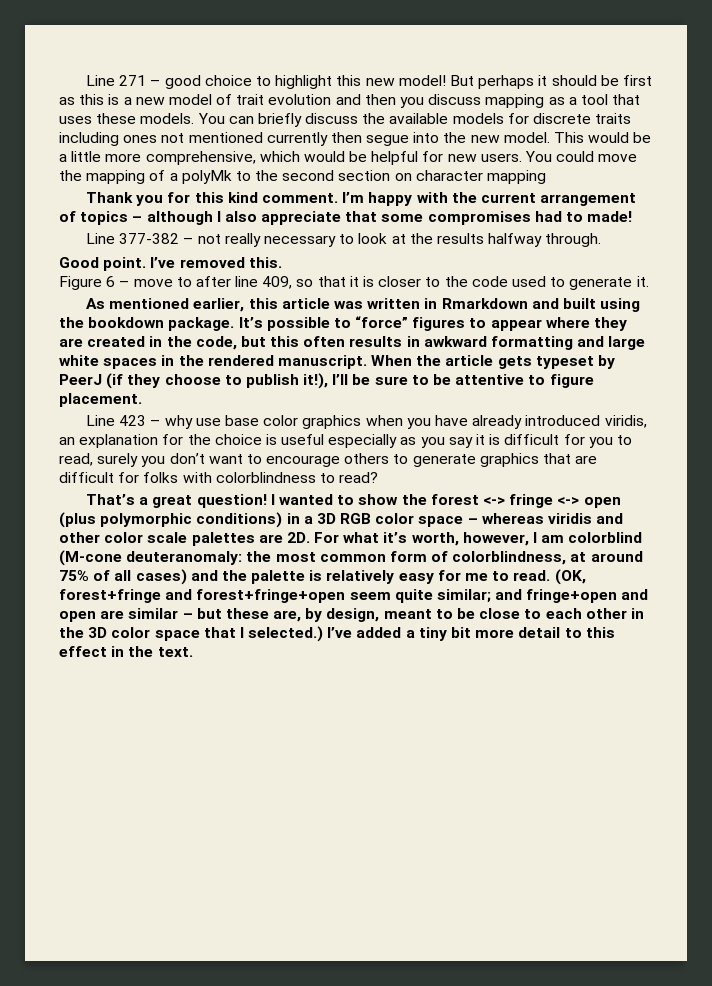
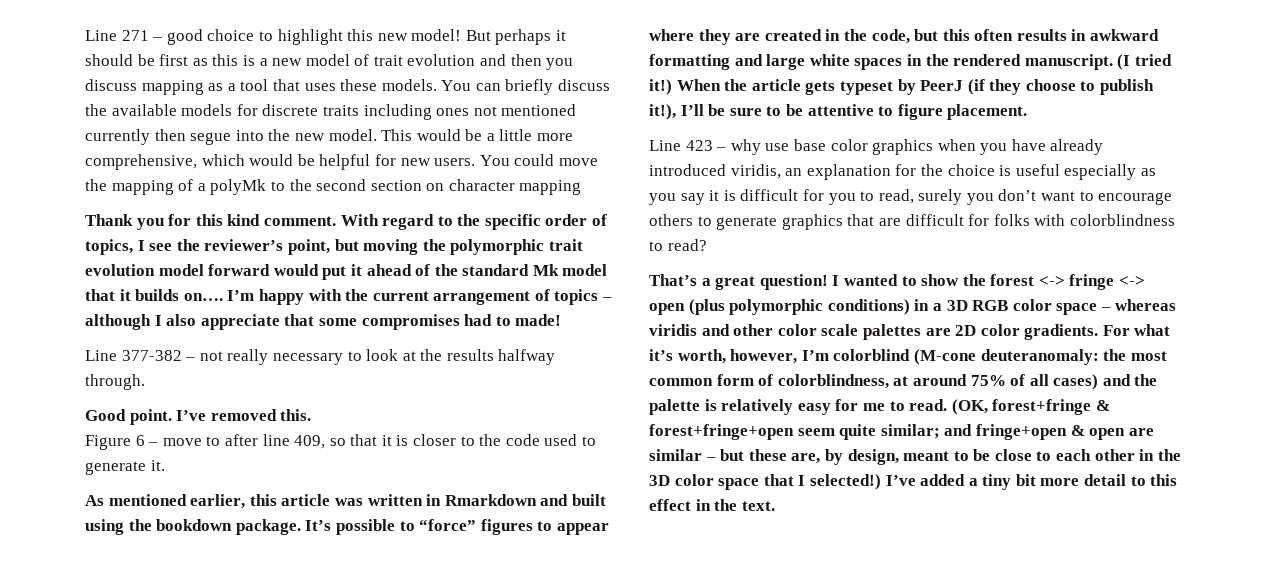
(339, 198) none -> [340,214,608,230] [85,239,583,255] [85,264,608,280] [85,289,223,301] With regard to the specific order of topics, I see the reviewer’s point, but moving the polymorphic trait evolution model forward would put it ahead of the standard Mk model that it builds on….
(367, 362) none -> [1117,54,1172,70] [649,79,672,95] (I tried it!)
[286,532,310,543] 2D. -> [955,324,1099,340] 2D color gradients.
[533,532,565,543] I am -> [801,350,829,361] I’m
[165,589,193,600] and -> [1095,400,1110,411] &
[621,589,649,600] and -> [1070,425,1085,436] &
[248,626,324,642] selected.) -> [809,474,881,490] selected!)

